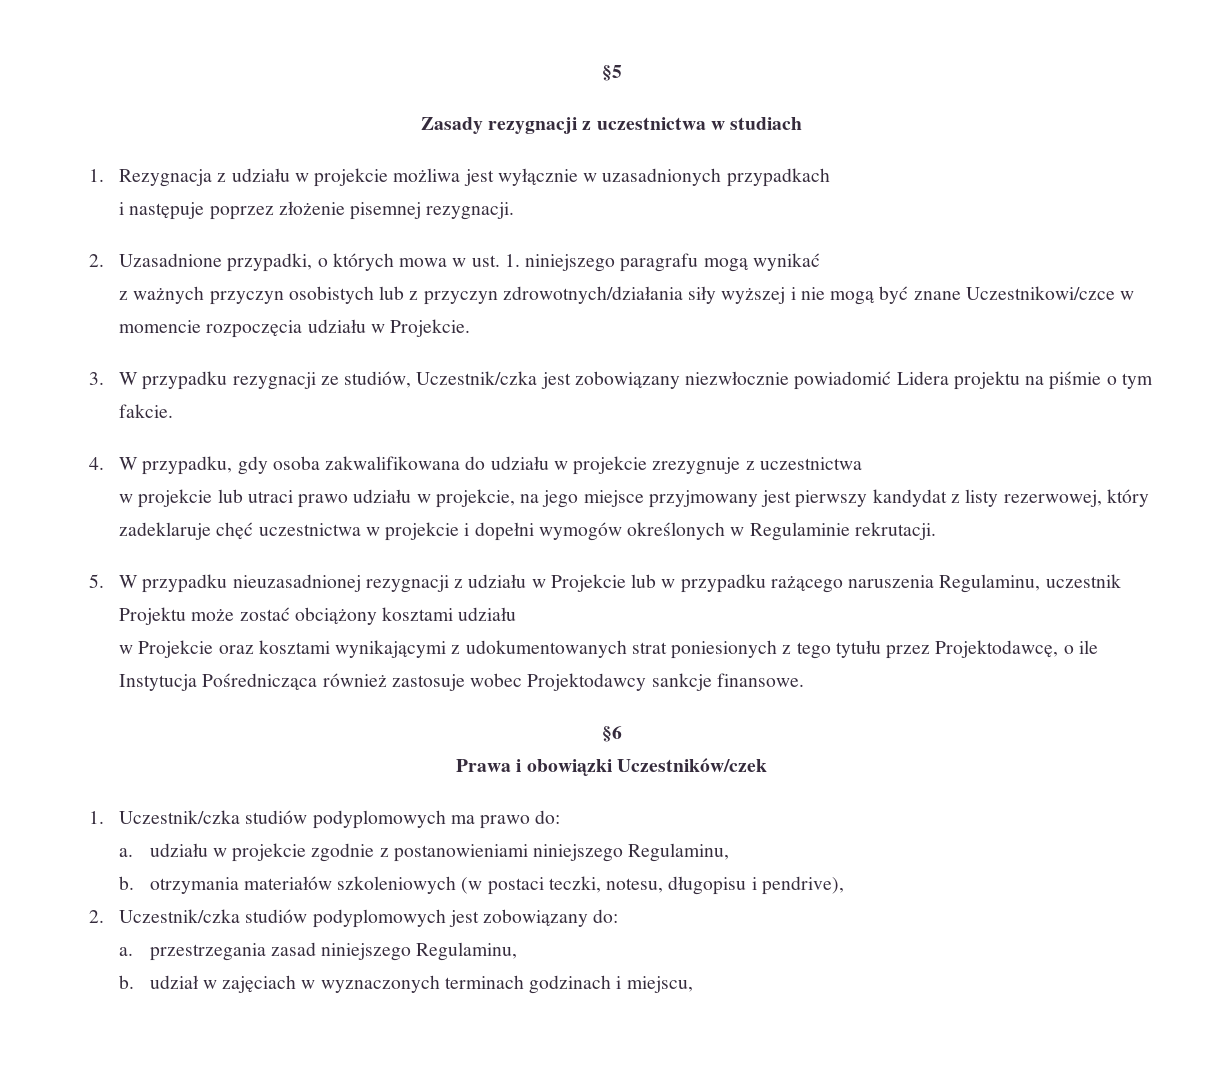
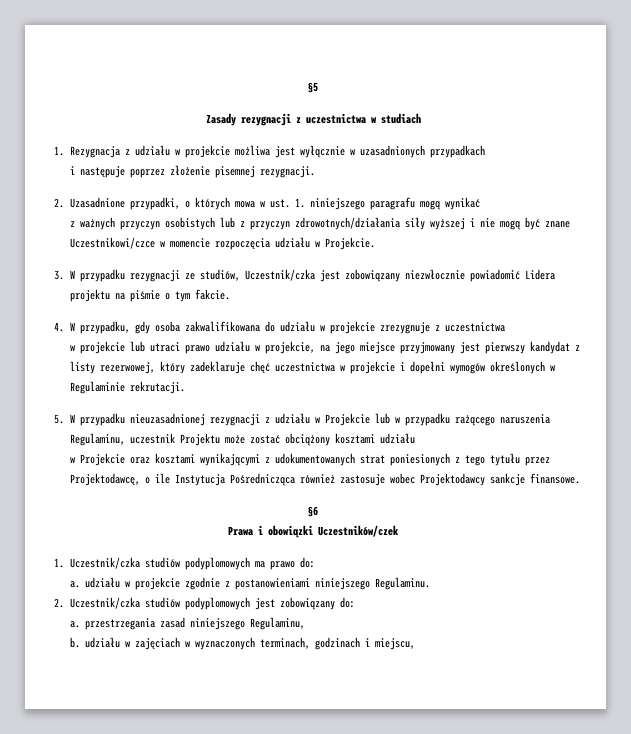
[628,843,730,862] [119,876,844,895] Regulaminu, // b. otrzymania materiałów szkoleniowych (w postaci teczki, notesu, długopisu i pendrive), -> [375,577,431,590] Regulaminu.
[149,975,199,989] udział -> [85,637,121,648] udziału
[444,975,524,989] terminach -> [260,637,311,649] terminach,

